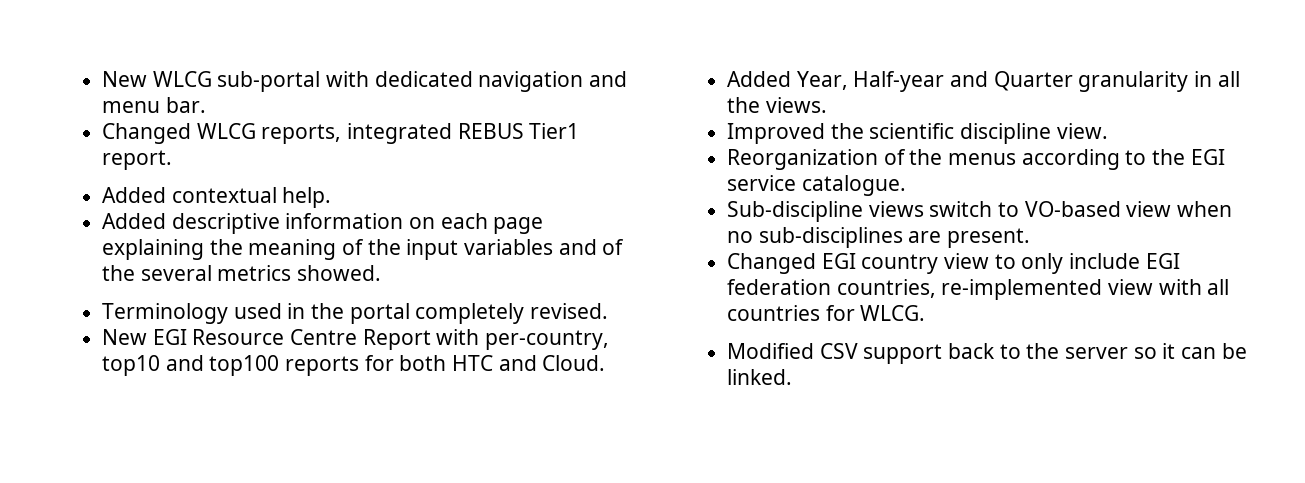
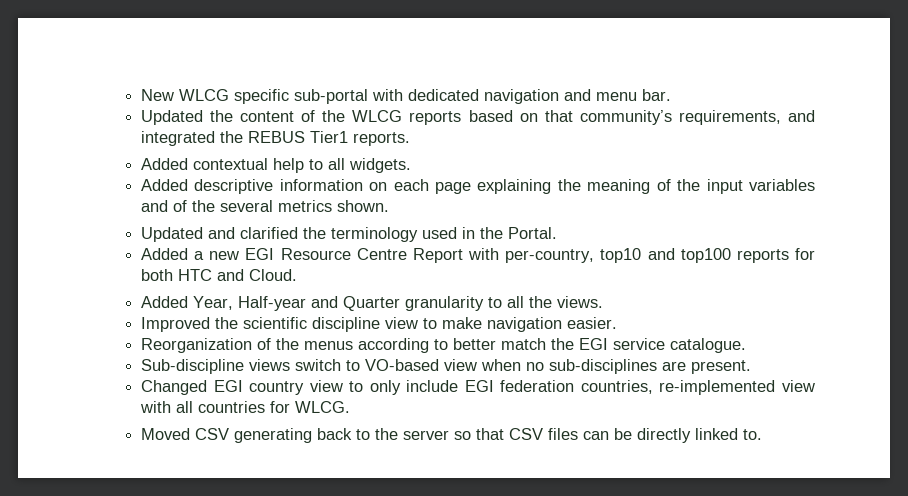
(212, 79) none -> [233,89,289,104] specific
[101,123,452,144] Changed WLCG reports, integrated -> [140,110,815,125] [140,131,243,146] Updated the content of the WLCG reports based on that community’s requirements, and integrated the
[101,150,172,170] report. -> [352,132,410,146] reports.
[282,187,332,208] help. -> [272,158,411,173] help to all widgets.
[296,265,381,281] [101,303,608,324] [101,329,147,345] showed. // Terminology used in the portal completely revised. // New -> [336,200,389,212] [140,227,557,242] [140,248,240,260] shown. // Updated and clarified the terminology used in the Portal. // Added a new
[1193,71,1212,87] in -> [487,297,502,308] to
[1056,123,1108,139] view. -> [384,317,617,332] view to make navigation easier.
(1147, 157) none -> [452,338,546,350] better match
[726,343,943,364] Modified CSV support -> [140,428,312,443] Moved CSV generating
[1162,343,1247,359] [726,369,792,385] it can be linked. -> [475,428,762,443] that CSV files can be directly linked to.

